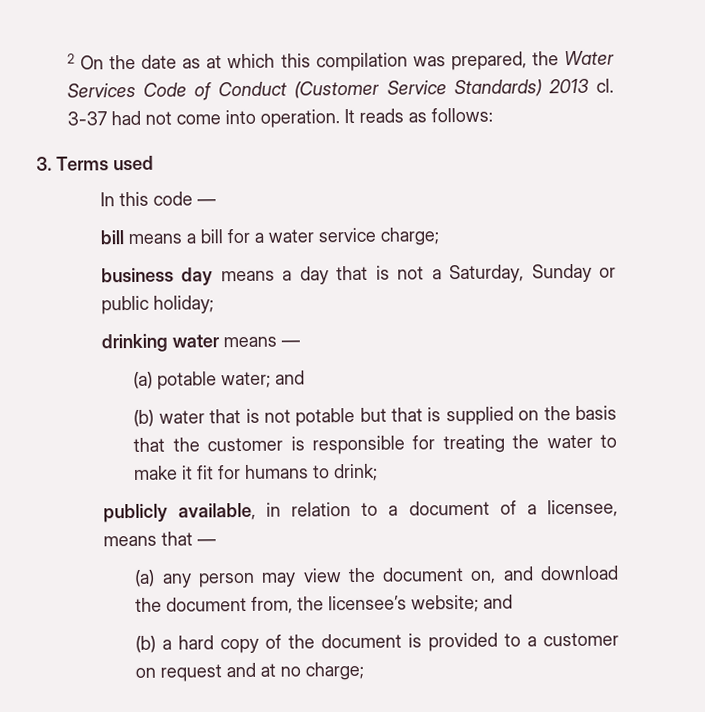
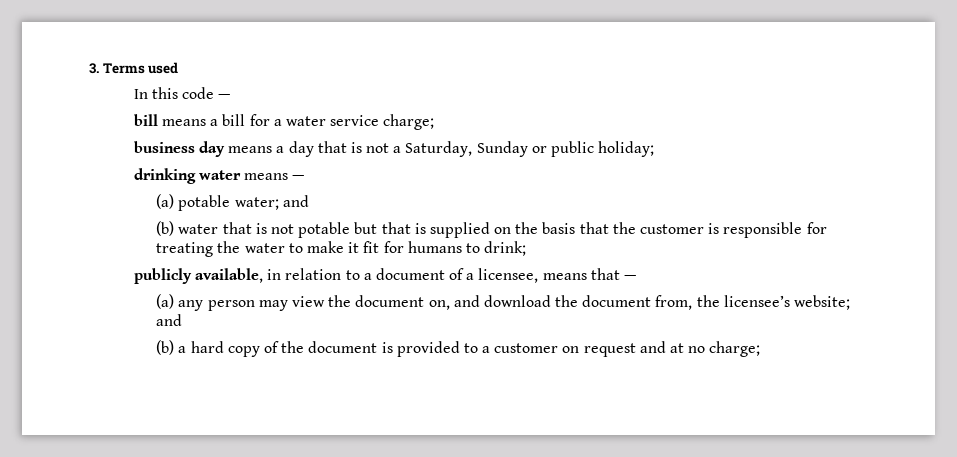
[66,50,616,72] [66,78,614,101] [66,107,493,128] 2 On the date as at which this compilation was prepared, the Water Services Code of Conduct (Customer Service Standards) 2013 cl. 3-37 had not come into operation. It reads as follows: // -> (89, 68) none

